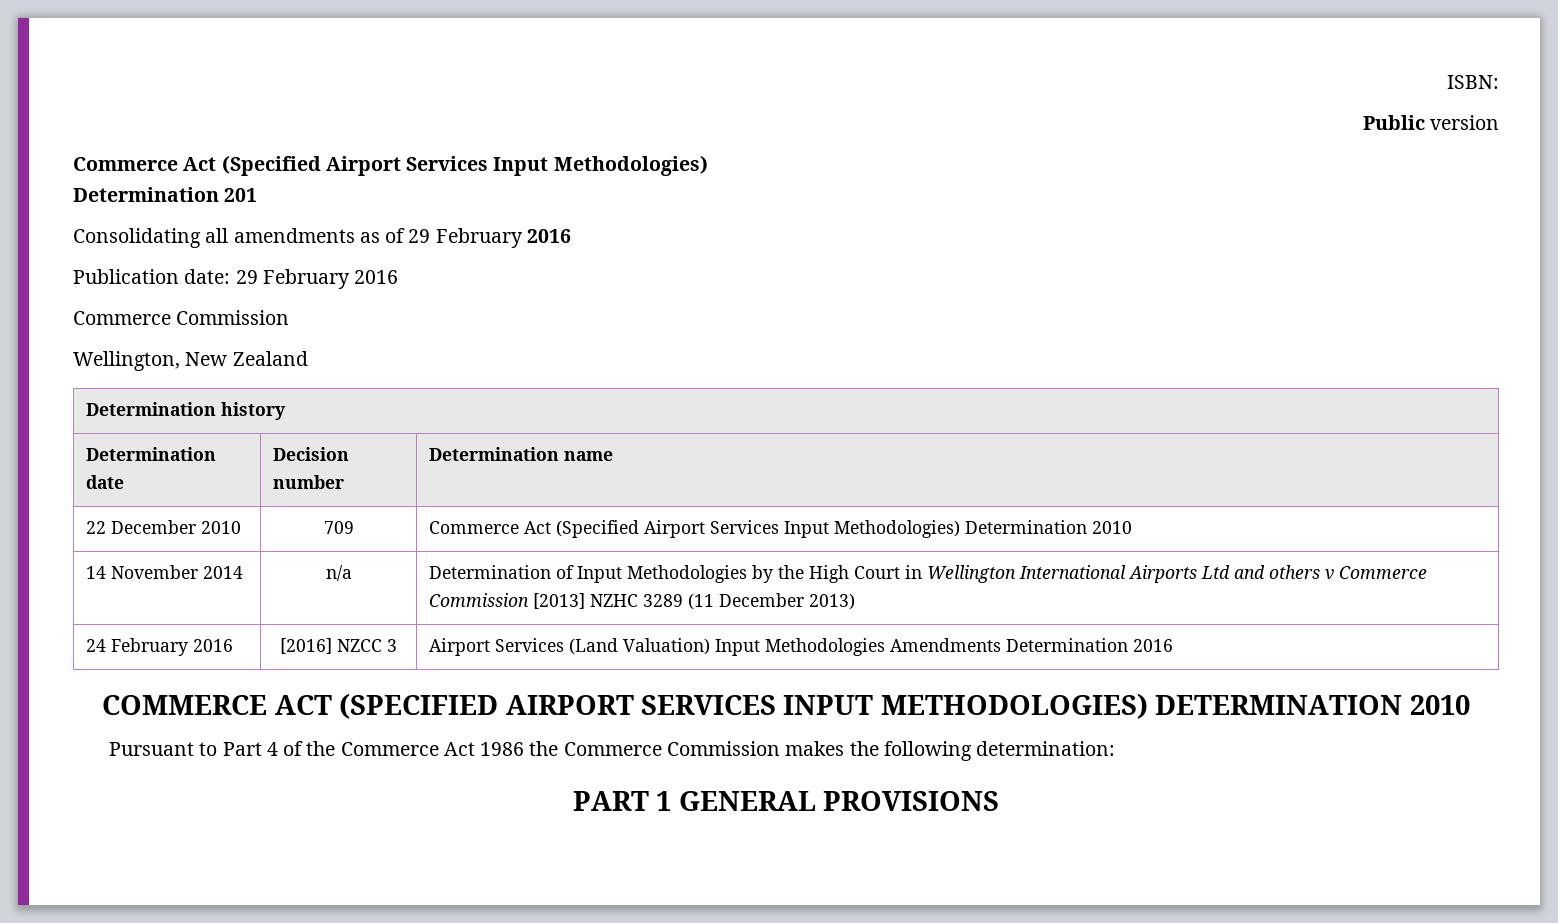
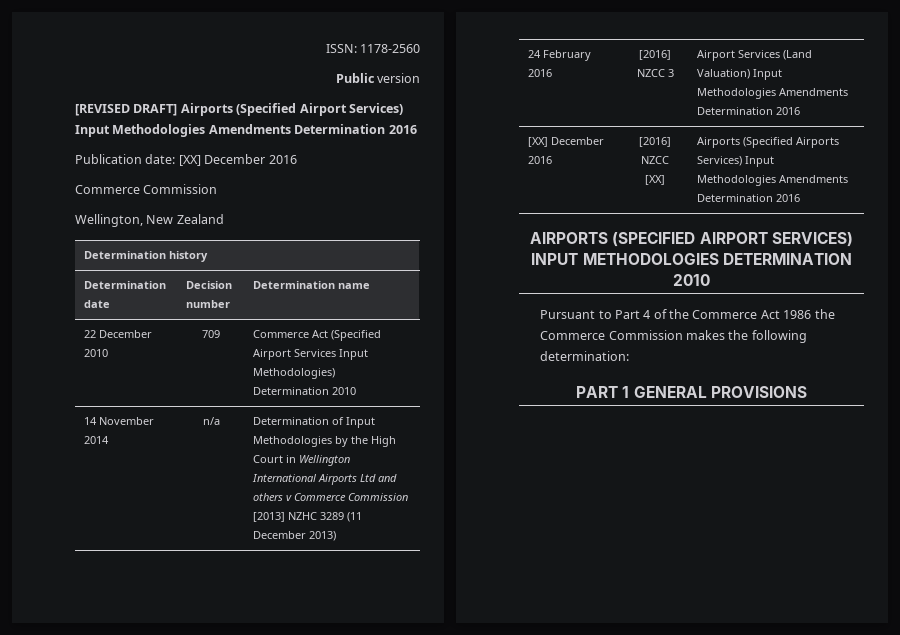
[1447,75,1499,89] ISBN: -> [325,44,420,53] ISSN: 1178-2560
[73,155,708,176] [73,187,258,202] [73,228,523,248] Commerce Act (Specified Airport Services Input Methodologies) // Determination 201 // Consolidating all amendments as of 29 February -> [75,103,403,116] [75,124,386,137] [REVISED DRAFT] Airports (Specified Airport Services) Input Methodologies Amendments Determination
[235,269,350,289] 29 February -> [178,154,266,166] [XX] December
[102,693,1148,719] // COMMERCE ACT (SPECIFIED AIRPORT SERVICES INPUT METHODOLOGIES) -> [528,137,605,147] [528,156,553,164] [639,137,671,147] [641,156,669,164] [645,175,665,185] [697,137,840,148] [697,156,775,167] [697,175,849,186] [697,194,801,202] [530,232,853,247] [531,253,719,265] // [XX] December 2016 | [2016] NZCC [XX] | Airports (Specified Airports Services) Input Methodologies Amendments Determination 2016 // AIRPORTS (SPECIFIED AIRPORT SERVICES) INPUT METHODOLOGIES

